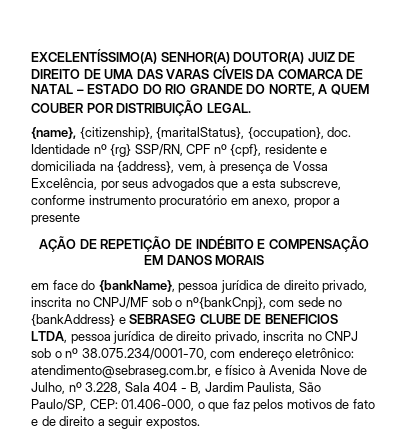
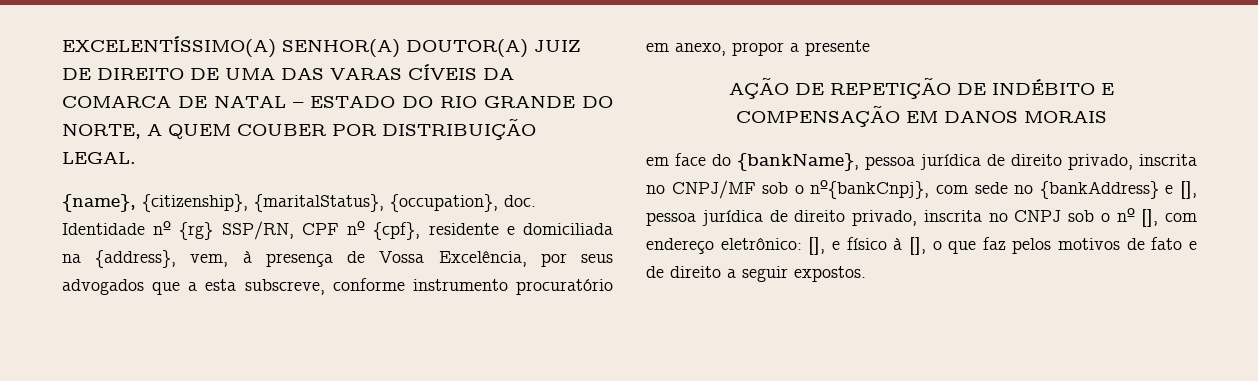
[129,314,338,324] [31,331,67,343] SEBRASEG CLUBE DE BENEFICIOS LTDA, -> [1180,181,1197,199] [],
[81,348,207,360] 38.075.234/0001-70, -> [1141,209,1159,227] [],
[31,365,211,378] atendimento@sebraseg.com.br, -> [808,237,826,255] [],
[269,365,368,375] [31,382,321,394] [31,399,195,411] Avenida Nove de Julho, nº 3.228, Sala 404 - B, Jardim Paulista, São Paulo/SP, CEP: 01.406-000, -> [908,237,926,255] [],

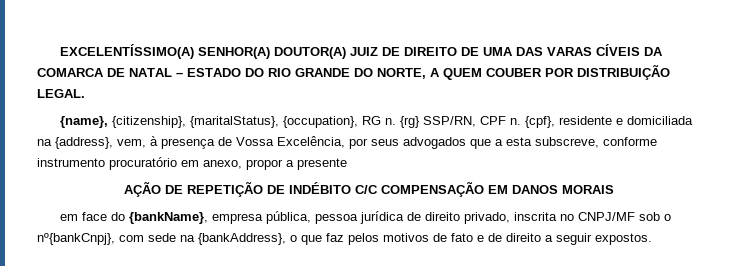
[504,195,536,207] [62,221,172,235] doc. Identidade nº -> [362,116,397,125] RG n.
[347,221,366,235] nº -> [510,118,522,125] n.
[1101,83,1114,95] E -> [354,185,378,194] C/C
(859, 162) none -> [212,211,312,224] empresa pública,
[1014,181,1197,199] [646,208,1197,227] [646,237,926,255] no {bankAddress} e [], pessoa jurídica de direito privado, inscrita no CNPJ sob o nº [], com endereço eletrônico: [], e físico à [], -> [180,233,286,245] na {bankAddress},

